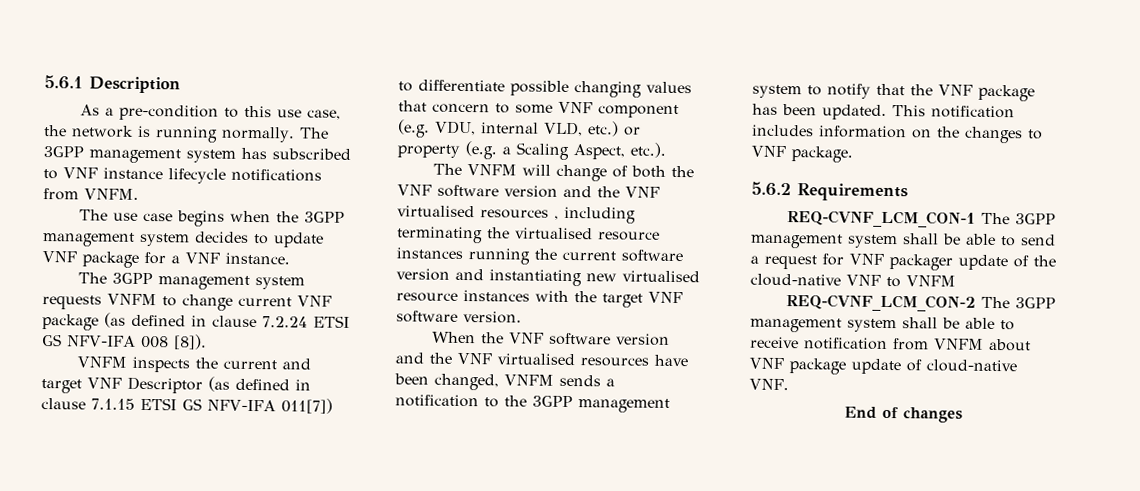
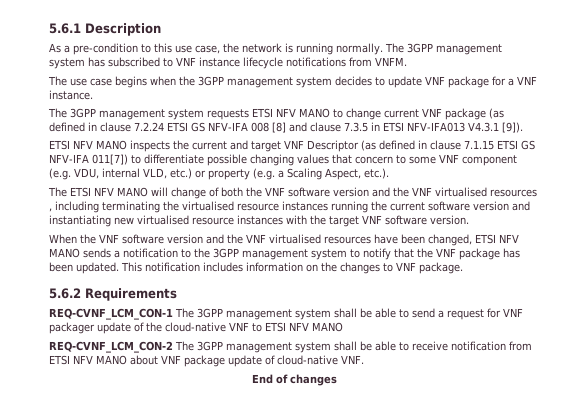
[107,293,157,306] VNFM -> [252,108,330,118] ETSI NFV MANO
[173,334,207,350] [77,356,128,368] [8]). // VNFM -> [272,122,523,133] [49,140,127,150] [8] and clause 7.3.5 in ETSI NFV-IFA013 V4.3.1 [9]). // ETSI NFV MANO
[467,164,518,176] VNFM -> [70,187,148,197] ETSI NFV MANO
[504,374,554,386] VNFM -> [475,234,519,244] [49,248,80,258] ETSI NFV MANO
[906,275,956,287] VNFM -> [265,322,343,332] ETSI NFV MANO
[934,338,984,350] VNFM -> [49,355,127,365] ETSI NFV MANO

